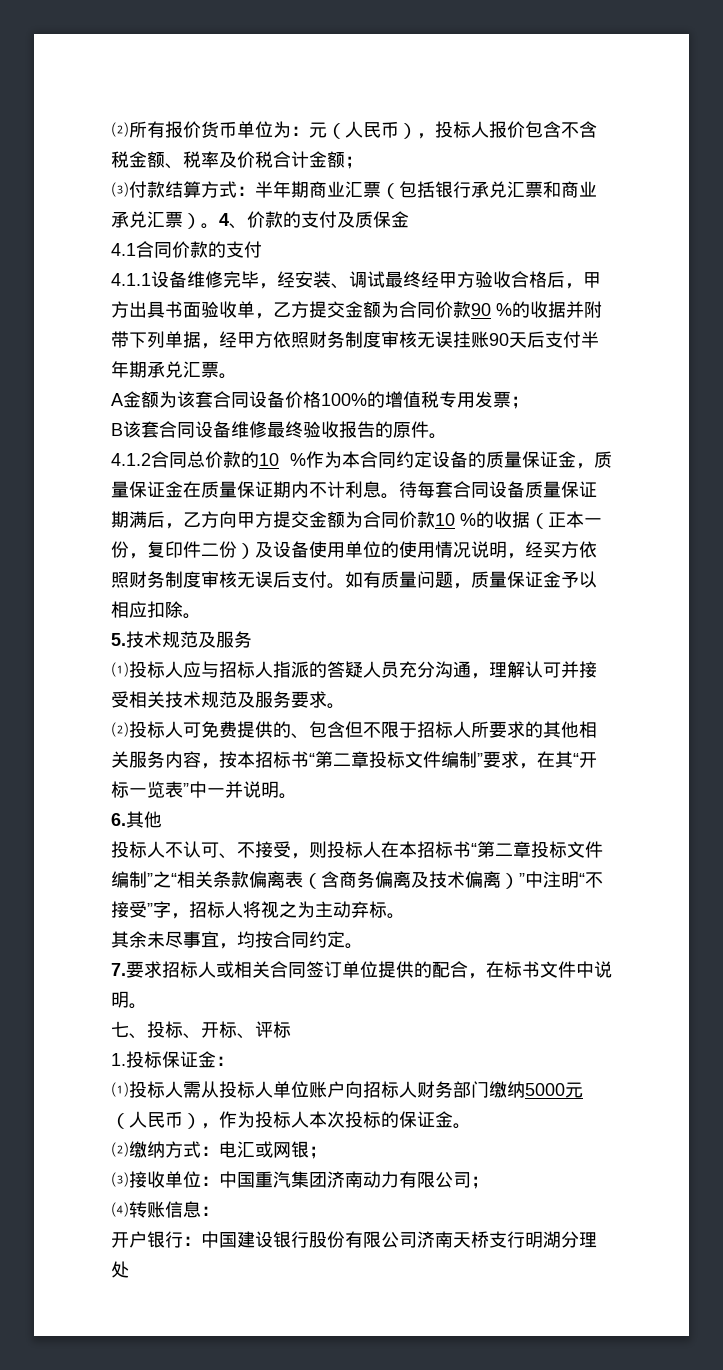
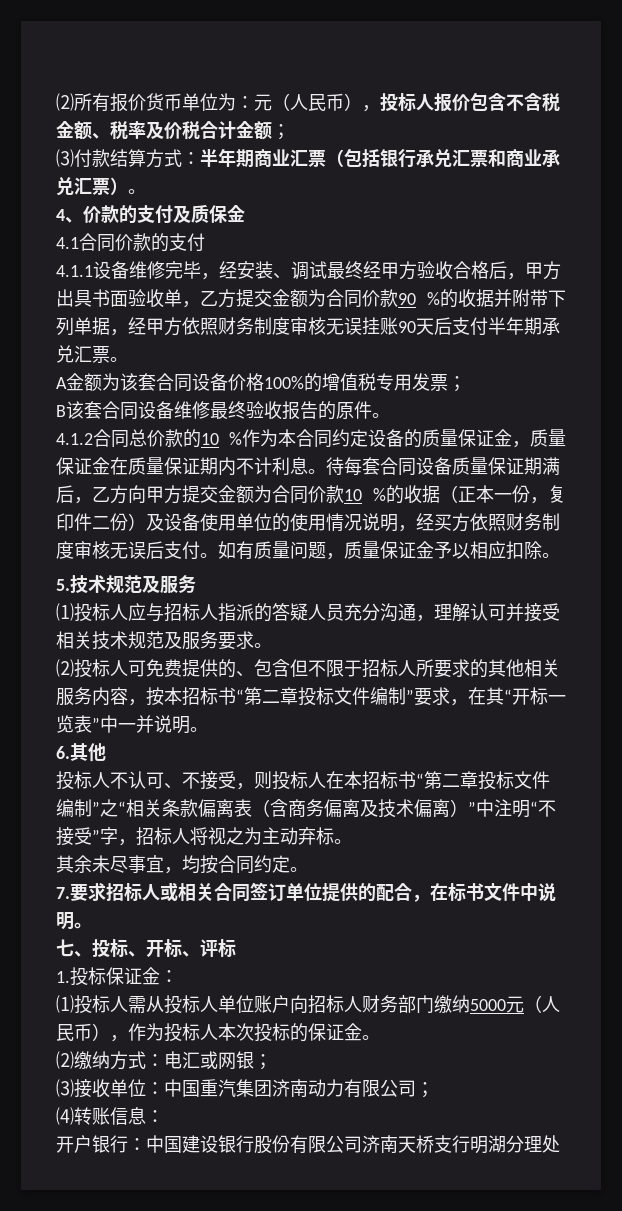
(219, 226) none -> (146, 191) //

